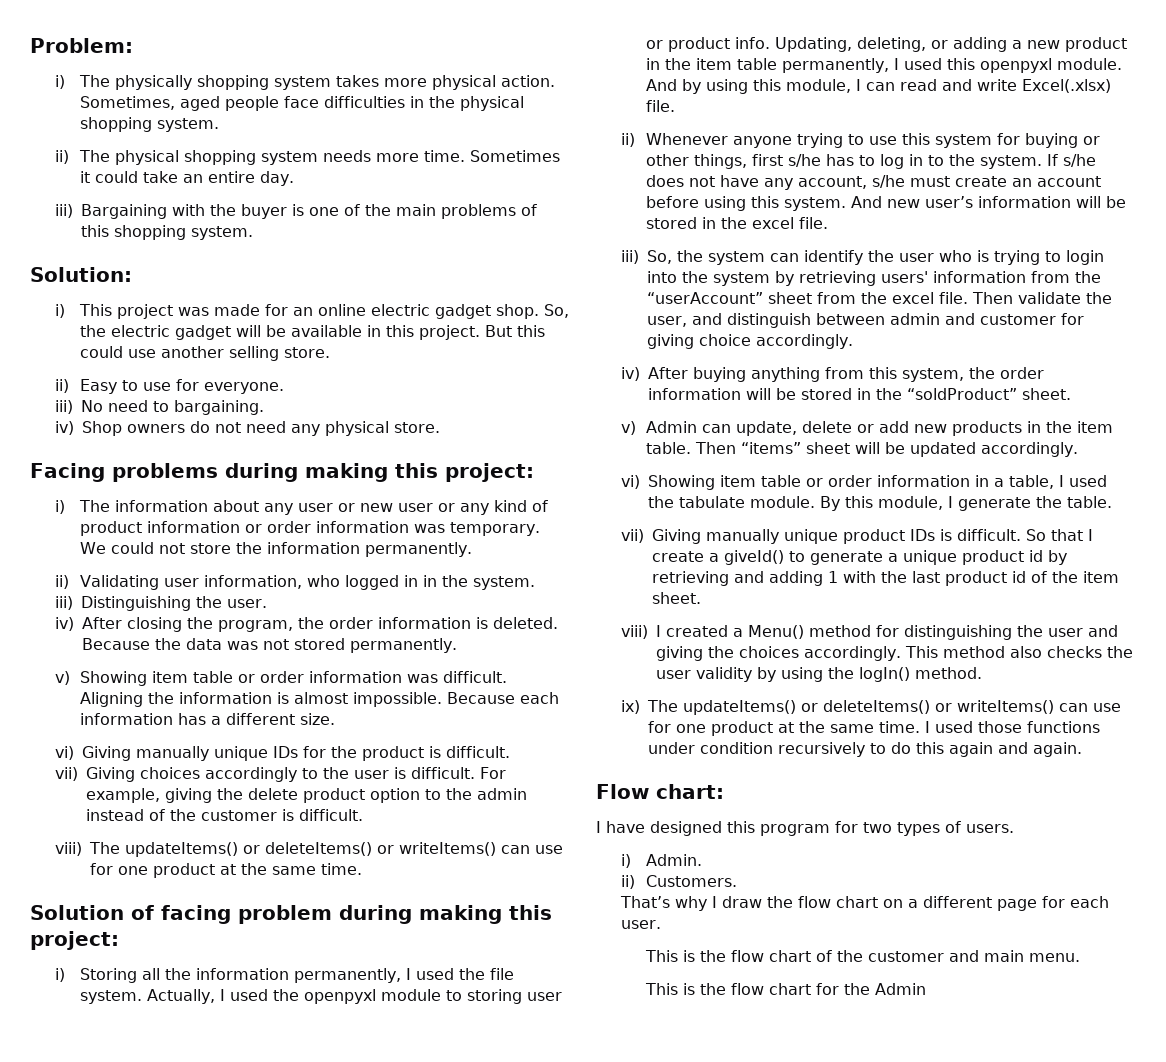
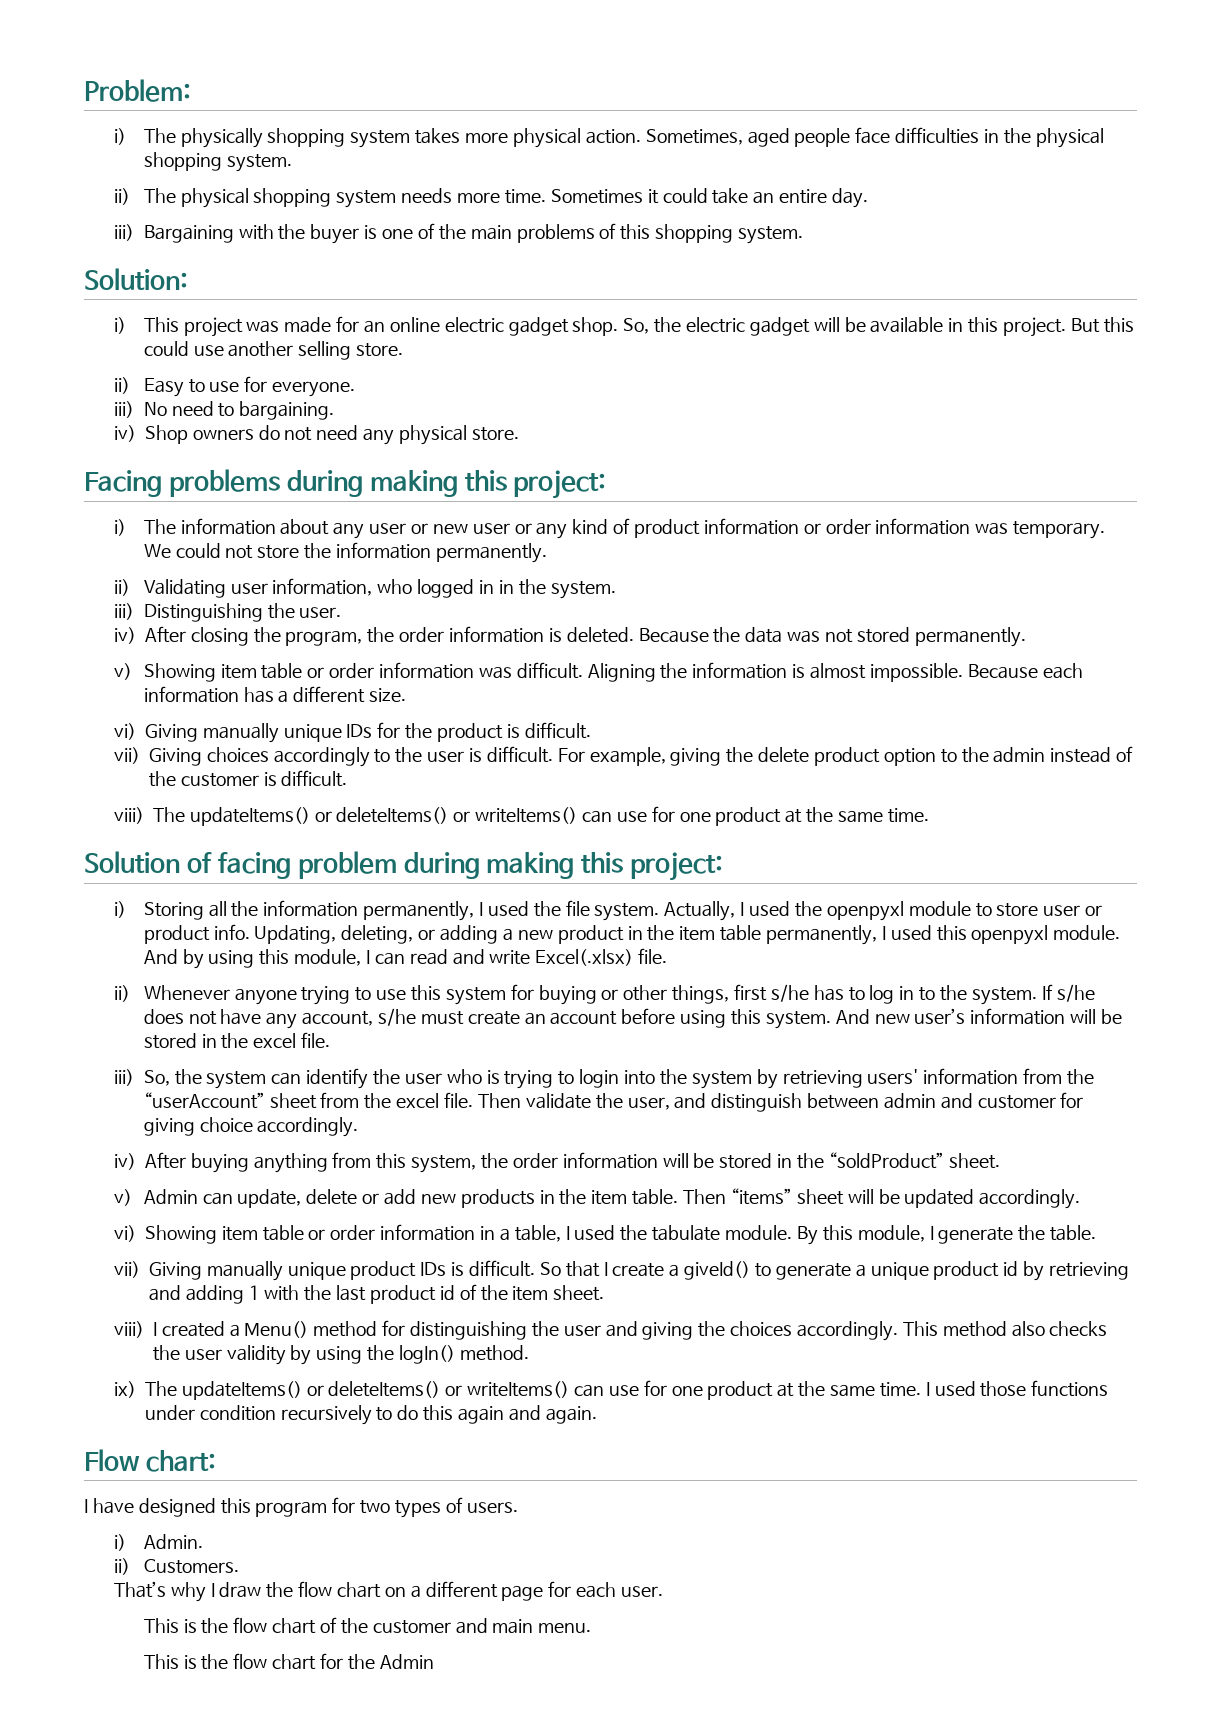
[467,989,523,1004] storing -> [996,903,1039,917] store

